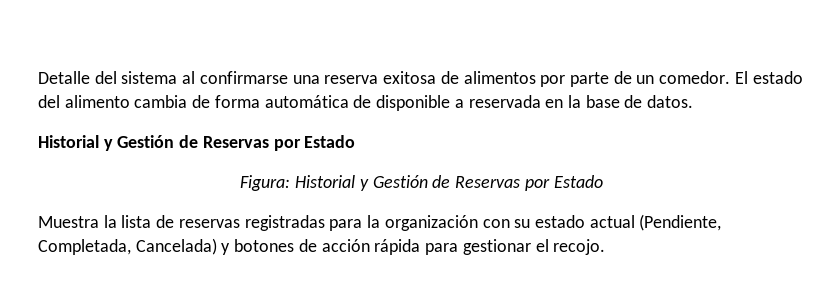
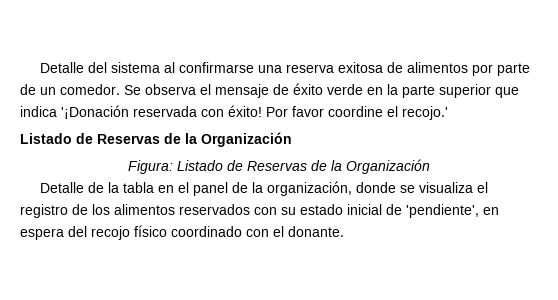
[734,71,803,84] [38,95,694,111] [38,135,356,151] [240,175,603,191] [38,214,722,231] [38,238,606,255] El estado del alimento cambia de forma automática de disponible a reservada en la base de datos. // Historial y Gestión de Reservas por Estado // Figura: Historial y Gestión de Reservas por Estado // Muestra la lista de reservas registradas para la organización con su estado actual (Pendiente, Completada, Cancelada) y botones de acción rápida para gestionar el recojo. -> [124,83,519,98] [20,105,448,120] [20,132,292,147] [128,159,430,174] [39,181,488,196] [20,204,499,218] [20,225,344,240] Se observa el mensaje de éxito verde en la parte superior que indica '¡Donación reservada con éxito! Por favor coordine el recojo.' // Listado de Reservas de la Organización // Figura: Listado de Reservas de la Organización // Detalle de la tabla en el panel de la organización, donde se visualiza el registro de los alimentos reservados con su estado inicial de 'pendiente', en espera del recojo físico coordinado con el donante.

